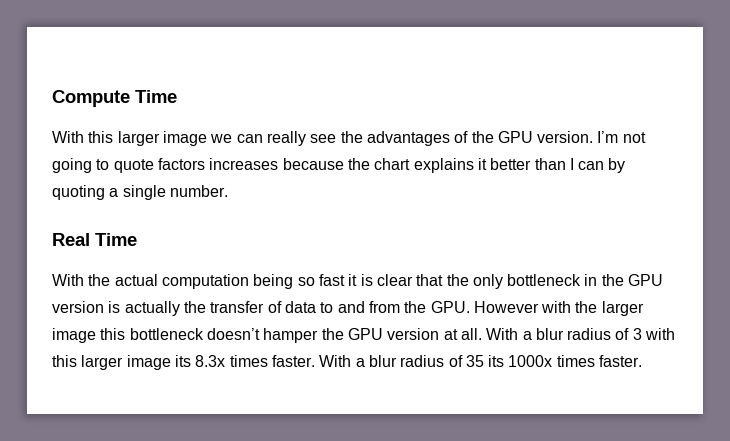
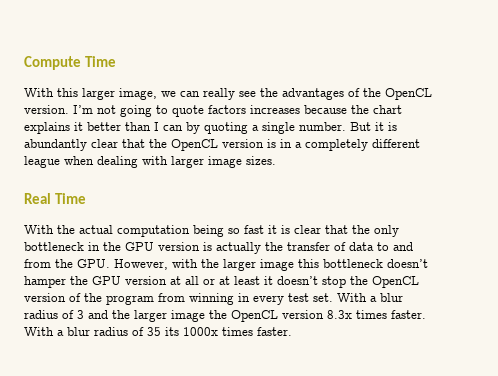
[162,131,207,146] image -> [119,88,157,100] image,
[497,131,533,143] GPU -> [385,88,432,100] OpenCL
(228, 191) none -> [350,122,397,131] [24,139,420,151] [24,156,276,168] But it is abundantly clear that the OpenCL version is in a completely different league when dealing with larger image sizes.
[473,301,539,313] However -> [114,259,168,270] However,
[460,328,482,340] all. -> [185,276,419,288] [24,293,333,305] all or at least it doesn’t stop the OpenCL version of the program from winning in every test set.
[645,328,676,340] [52,355,191,370] with this larger image its -> [88,310,324,322] and the larger image the OpenCL version

